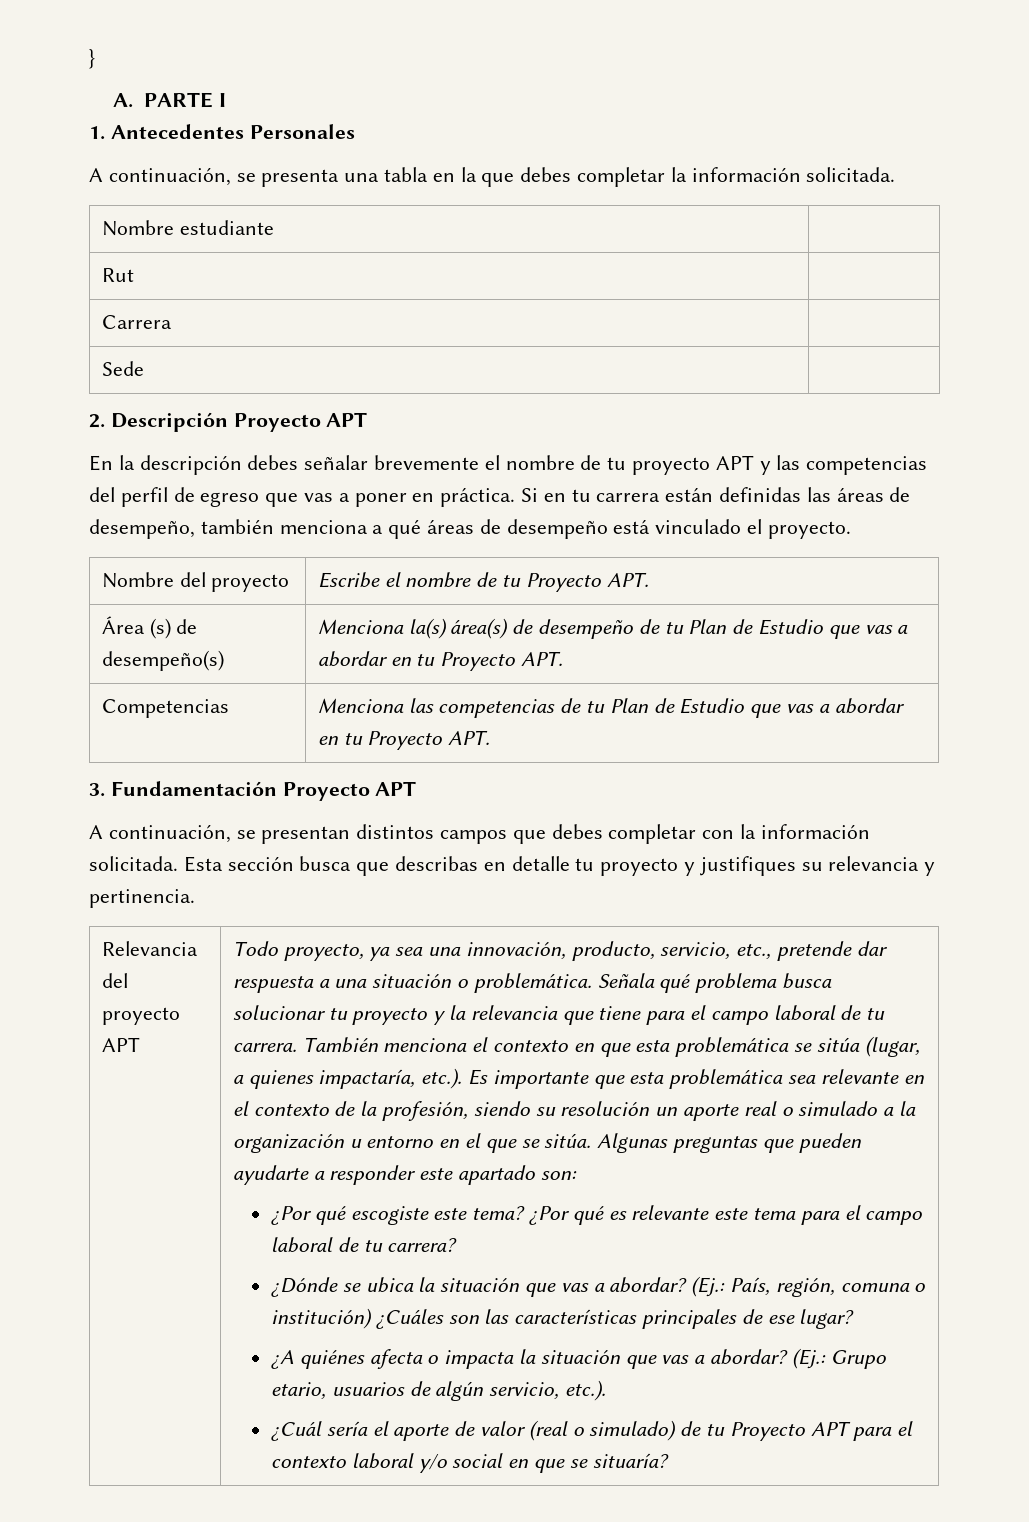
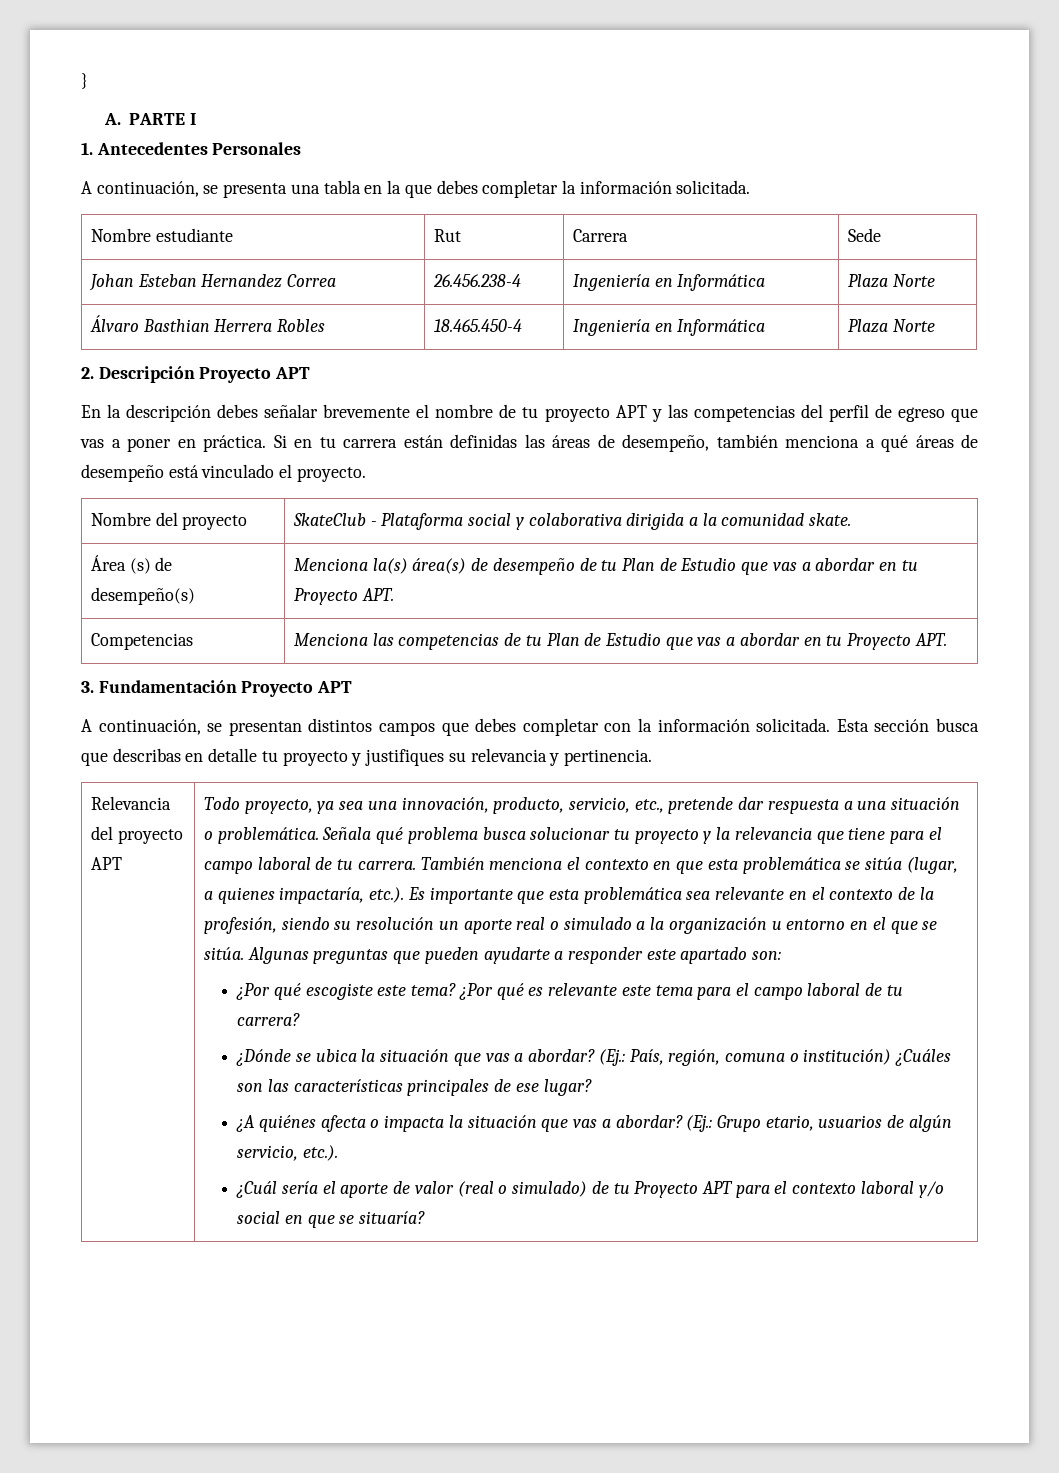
(274, 227) // -> (233, 235) none
(134, 275) // -> (461, 235) none
[101,361,144,376] // Sede | -> [847,228,881,242] [88,274,337,291] [432,274,521,287] [572,274,766,291] [847,274,935,288] [89,315,326,332] [433,319,522,332] [572,319,766,336] [847,319,935,333] Sede // Johan Esteban Hernandez Correa | 26.456.238-4 | Ingeniería en Informática | Plaza Norte // Álvaro Basthian Herrera Robles | 18.465.450-4 | Ingeniería en Informática | Plaza Norte
[317,572,649,592] Escribe el nombre de tu Proyecto APT. -> [292,513,852,530] SkateClub - Plataforma social y colaborativa dirigida a la comunidad skate.

